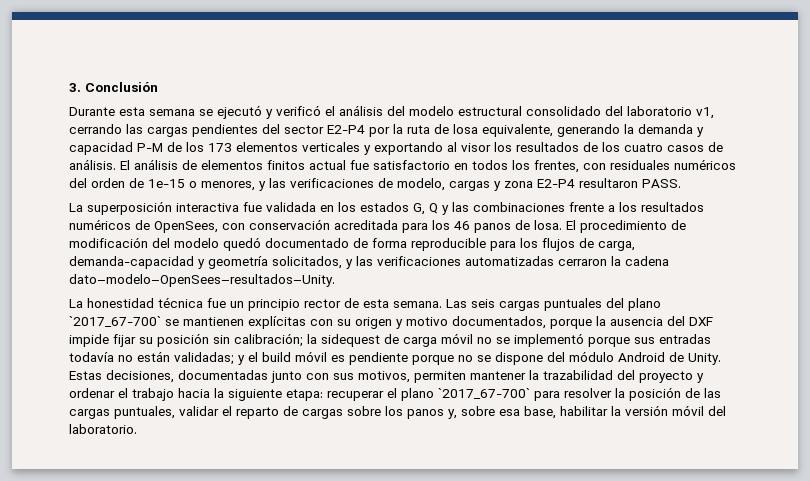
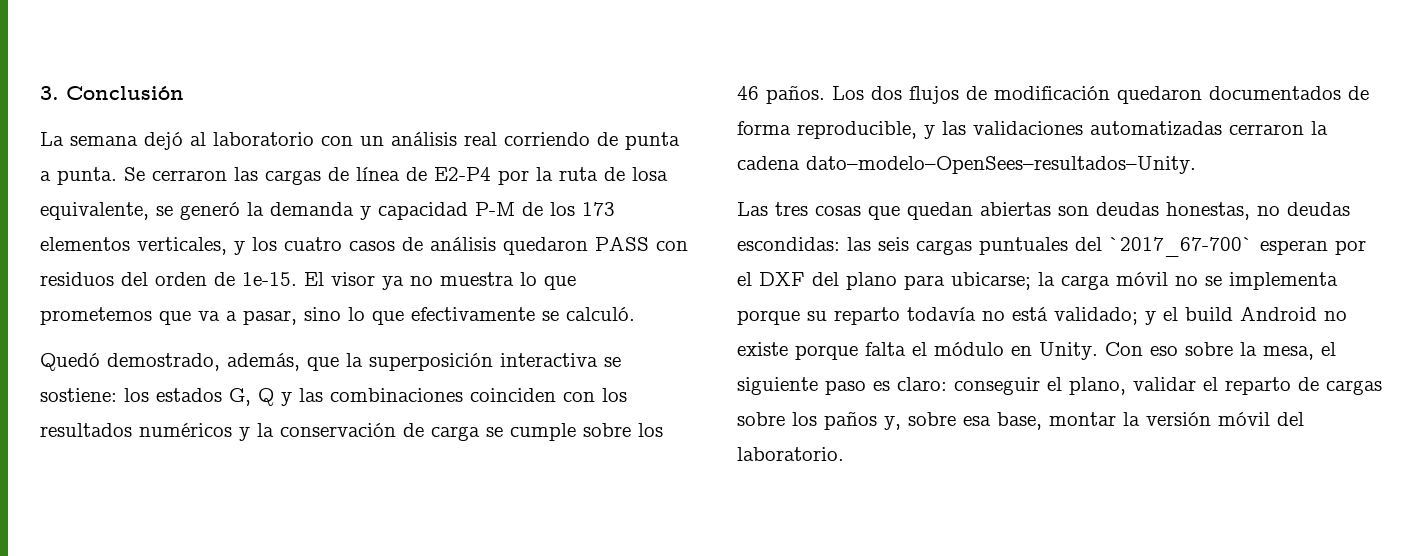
[69,105,714,119] [69,124,324,137] Durante esta semana se ejecutó y verificó el análisis del modelo estructural consolidado del laboratorio v1, cerrando las cargas pendientes del sector -> [40,132,680,150] [40,167,427,185] La semana dejó al laboratorio con un análisis real corriendo de punta a punta. Se cerraron las cargas de línea de
[557,124,620,137] generando -> [156,202,240,220] se generó
[302,142,723,155] [69,159,736,173] [69,178,681,191] [69,201,334,215] verticales y exportando al visor los resultados de los cuatro casos de análisis. El análisis de elementos finitos actual fue satisfactorio en todos los frentes, con residuales numéricos del orden de 1e-15 o menores, y las verificaciones de modelo, cargas y zona E2-P4 resultaron PASS. // La superposición interactiva fue validada en -> [137,236,688,255] [40,272,576,290] [40,307,635,325] [40,353,621,371] [40,388,117,402] verticales, y los cuatro casos de análisis quedaron PASS con residuos del orden de 1e-15. El visor ya no muestra lo que prometemos que va a pasar, sino lo que efectivamente se calculó. // Quedó demostrado, además, que la superposición interactiva se sostiene:
[569,202,615,212] frente a -> [470,388,595,402] coinciden con
[135,219,686,233] [69,237,635,251] [69,256,461,269] de OpenSees, con conservación acreditada para los 46 panos de losa. El procedimiento de modificación del modelo quedó documentado de forma reproducible para los flujos de carga, demanda-capacidad y geometría solicitados, y las verificaciones -> [239,423,663,441] [737,85,1369,104] [737,121,1083,139] y la conservación de carga se cumple sobre los 46 paños. Los dos flujos de modificación quedaron documentados de forma reproducible, y las validaciones
[69,297,661,311] [69,316,713,329] [69,333,711,347] [69,351,721,365] [69,370,704,383] [69,387,721,401] [69,406,175,419] La honestidad técnica fue un principio rector de esta semana. Las seis cargas puntuales del plano `2017_67-700` se mantienen explícitas con su origen y motivo documentados, porque la ausencia del DXF impide fijar su posición sin calibración; la sidequest de carga móvil no se implementó porque sus entradas todavía no están validadas; y el build móvil es pendiente porque no se dispone del módulo Android de Unity. Estas decisiones, documentadas junto con sus motivos, permiten mantener la trazabilidad del proyecto y ordenar el trabajo hacia la siguiente etapa: recuperar el plano `2017_67-700` para resolver la posición de las cargas puntuales, -> [737,202,1350,220] [737,237,1366,257] [737,272,1338,290] [737,306,1347,325] [737,342,1336,360] [737,377,1126,395] Las tres cosas que quedan abiertas son deudas honestas, no deudas escondidas: las seis cargas puntuales del `2017_67-700` esperan por el DXF del plano para ubicarse; la carga móvil no se implementa porque su reparto todavía no está validado; y el build Android no existe porque falta el módulo en Unity. Con eso sobre la mesa, el siguiente paso es claro: conseguir el plano,
[407,409,444,419] panos -> [824,411,877,430] paños
[560,406,608,416] habilitar -> [1049,412,1116,426] montar

